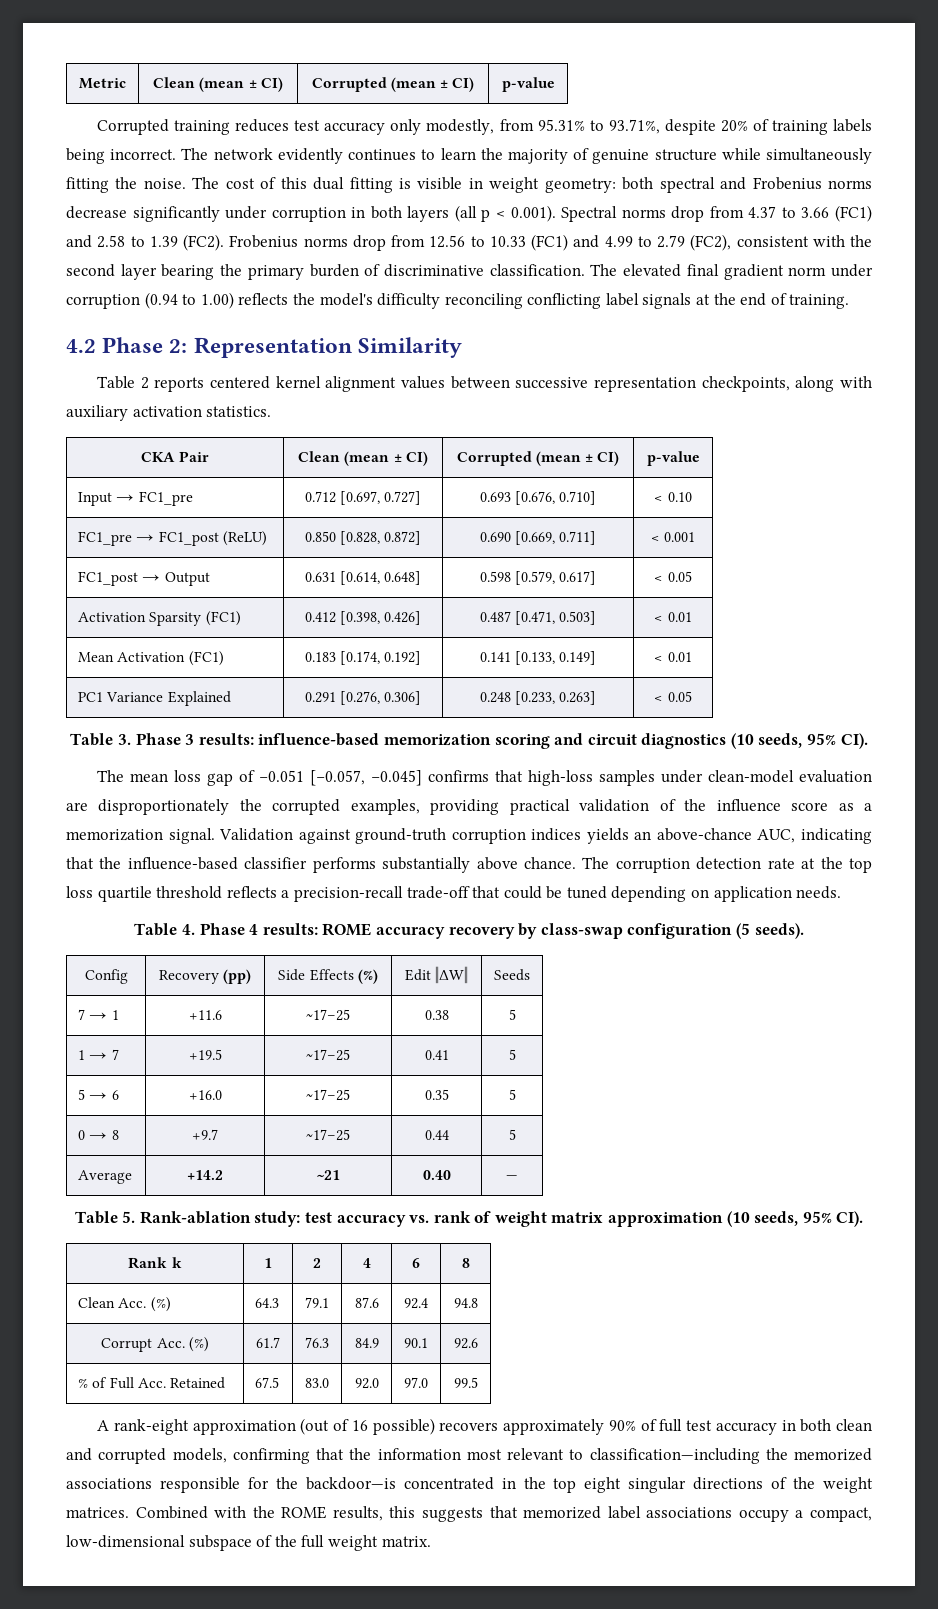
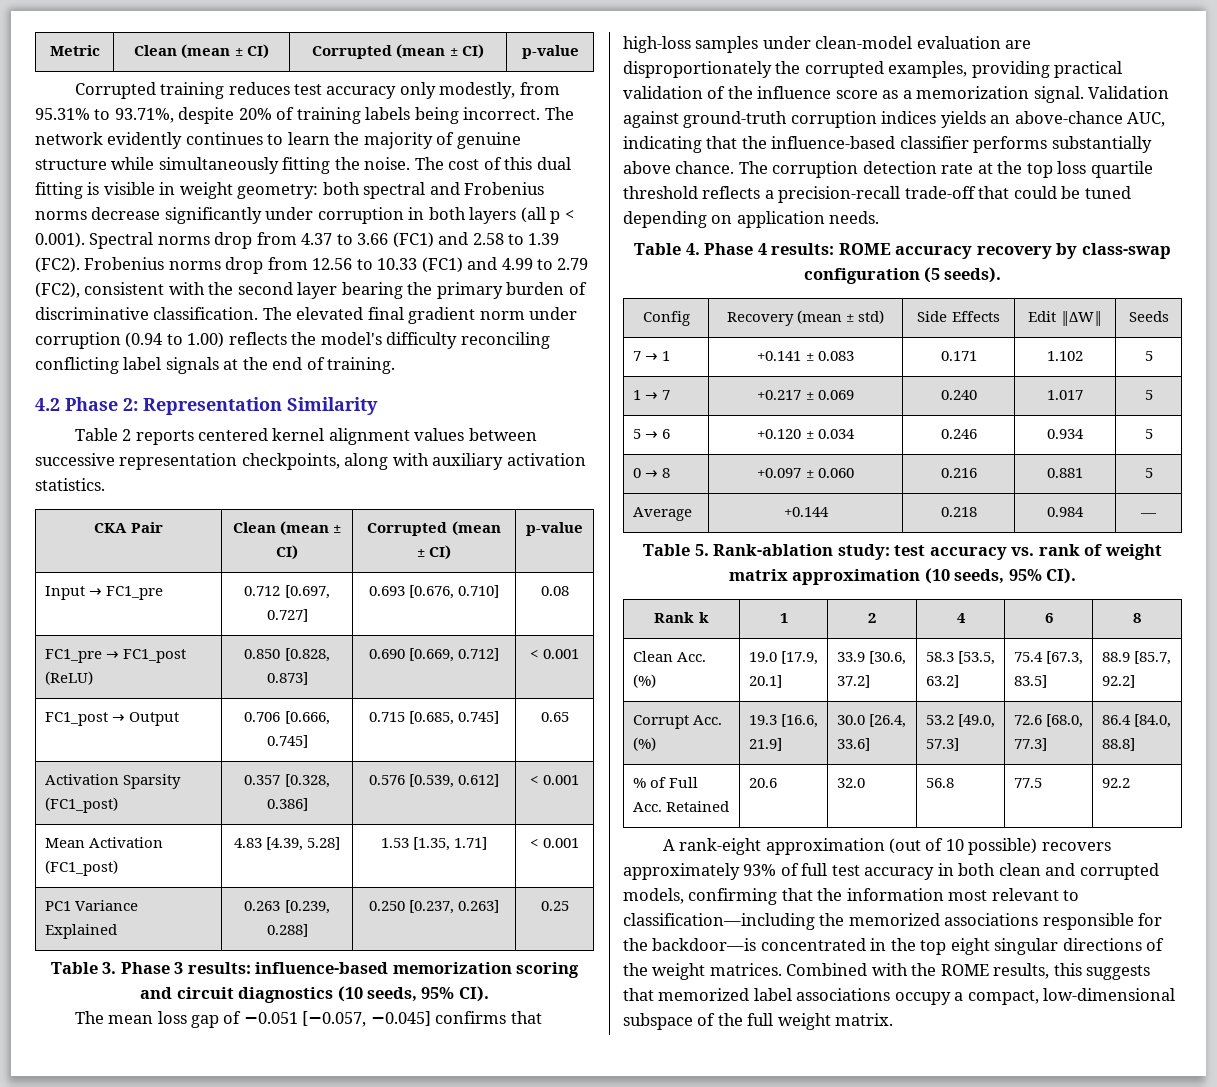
[654,492,692,502] < 0.10 -> [540,586,569,596] 0.08
[384,531,422,545] 0.872] -> [266,672,308,685] 0.873]
[559,531,597,545] 0.711] -> [458,648,500,661] 0.712]
[304,571,422,585] [479,571,597,585] [654,571,692,582] [78,611,241,626] [304,611,422,625] [479,611,597,625] [654,612,692,622] 0.631 [0.614, 0.648] | 0.598 [0.579, 0.617] | < 0.05 // Activation Sparsity (FC1) | 0.412 [0.398, 0.426] | 0.487 [0.471, 0.503] | < 0.01 -> [244,711,330,725] [266,735,308,748] [368,711,500,725] [540,712,569,722] [44,774,181,789] [44,797,118,813] [244,774,330,788] [266,798,308,811] [368,774,500,788] [530,775,579,785] 0.706 [0.666, 0.745] | 0.715 [0.685, 0.745] | 0.65 // Activation Sparsity (FC1_post) | 0.357 [0.328, 0.386] | 0.576 [0.539, 0.612] | < 0.001
[188,651,224,666] [304,651,422,665] [479,651,597,665] [654,652,692,662] (FC1) | 0.183 [0.174, 0.192] | 0.141 [0.133, 0.149] | < 0.01 -> [44,860,118,876] [233,837,341,851] [380,837,488,851] [530,838,579,848] (FC1_post) | 4.83 [4.39, 5.28] | 1.53 [1.35, 1.71] | < 0.001
[304,691,422,705] [479,691,555,705] 0.291 [0.276, 0.306] | 0.248 [0.233, -> [244,900,330,914] [266,924,308,937] [368,900,454,914] 0.263 [0.239, 0.288] | 0.250 [0.237,
[654,691,692,702] < 0.05 -> [540,901,569,911] 0.25
[223,969,252,984] (pp) -> [796,310,885,324] (mean ± std)
[357,969,378,984] (%) -> (1000, 316) none
[188,1010,222,1020] [306,1009,350,1021] [424,1010,449,1020] +11.6 | ~17–25 | 0.38 -> [757,351,854,361] [940,351,977,361] [1047,351,1083,361] +0.141 ± 0.083 | 0.171 | 1.102
[188,1049,222,1060] [306,1049,350,1061] [424,1050,449,1060] +19.5 | ~17–25 | 0.41 -> [757,390,854,400] [940,390,977,400] [1047,390,1083,400] +0.217 ± 0.069 | 0.240 | 1.017
[188,1090,222,1100] [306,1089,350,1101] [424,1089,449,1100] +16.0 | ~17–25 | 0.35 -> [757,429,855,439] [940,429,977,439] [1047,429,1084,439] +0.120 ± 0.034 | 0.246 | 0.934
[192,1129,218,1140] [306,1129,350,1141] [424,1130,449,1140] +9.7 | ~17–25 | 0.44 -> [757,468,854,478] [940,468,977,478] [1047,468,1083,478] +0.097 ± 0.060 | 0.216 | 0.881
[187,1170,223,1180] [316,1170,340,1180] [422,1170,451,1180] +14.2 | ~21 | 0.40 -> [783,507,829,517] [940,507,977,517] [1047,507,1084,517] +0.144 | 0.218 | 0.984
[255,1298,280,1308] [305,1297,329,1308] [354,1297,379,1308] [404,1298,428,1309] [453,1298,478,1308] [101,1337,209,1352] [256,1337,280,1348] [305,1337,329,1348] [354,1338,379,1348] [404,1338,428,1348] [453,1338,478,1349] 64.3 | 79.1 | 87.6 | 92.4 | 94.8 // Corrupt Acc. (%) | 61.7 | 76.3 | 84.9 | 90.1 | 92.6 -> [748,651,818,665] [748,675,782,688] [836,651,906,665] [836,675,870,688] [925,651,995,665] [925,675,959,688] [1013,651,1083,665] [1013,675,1047,688] [1101,651,1171,665] [1101,675,1135,688] [632,715,722,729] [632,737,656,751] [748,714,818,728] [748,738,782,751] [836,714,906,728] [836,738,870,751] [925,714,995,728] [925,738,959,751] [1013,714,1083,728] [1013,738,1047,751] [1101,714,1171,728] [1101,738,1135,751] 19.0 [17.9, 20.1] | 33.9 [30.6, 37.2] | 58.3 [53.5, 63.2] | 75.4 [67.3, 83.5] | 88.9 [85.7, 92.2] // Corrupt Acc. (%) | 19.3 [16.6, 21.9] | 30.0 [26.4, 33.6] | 53.2 [49.0, 57.3] | 72.6 [68.0, 77.3] | 86.4 [84.0, 88.8]
[255,1377,280,1388] [305,1378,329,1388] [354,1378,379,1389] [404,1377,428,1388] [453,1377,478,1388] 67.5 | 83.0 | 92.0 | 97.0 | 99.5 -> [748,778,777,788] [836,778,865,788] [925,778,954,788] [1013,778,1042,788] [1101,778,1130,788] 20.6 | 32.0 | 56.8 | 77.5 | 92.2
[351,1420,368,1431] 16 -> [945,839,964,851] 10
[608,1420,636,1431] 90% -> [743,864,777,876] 93%

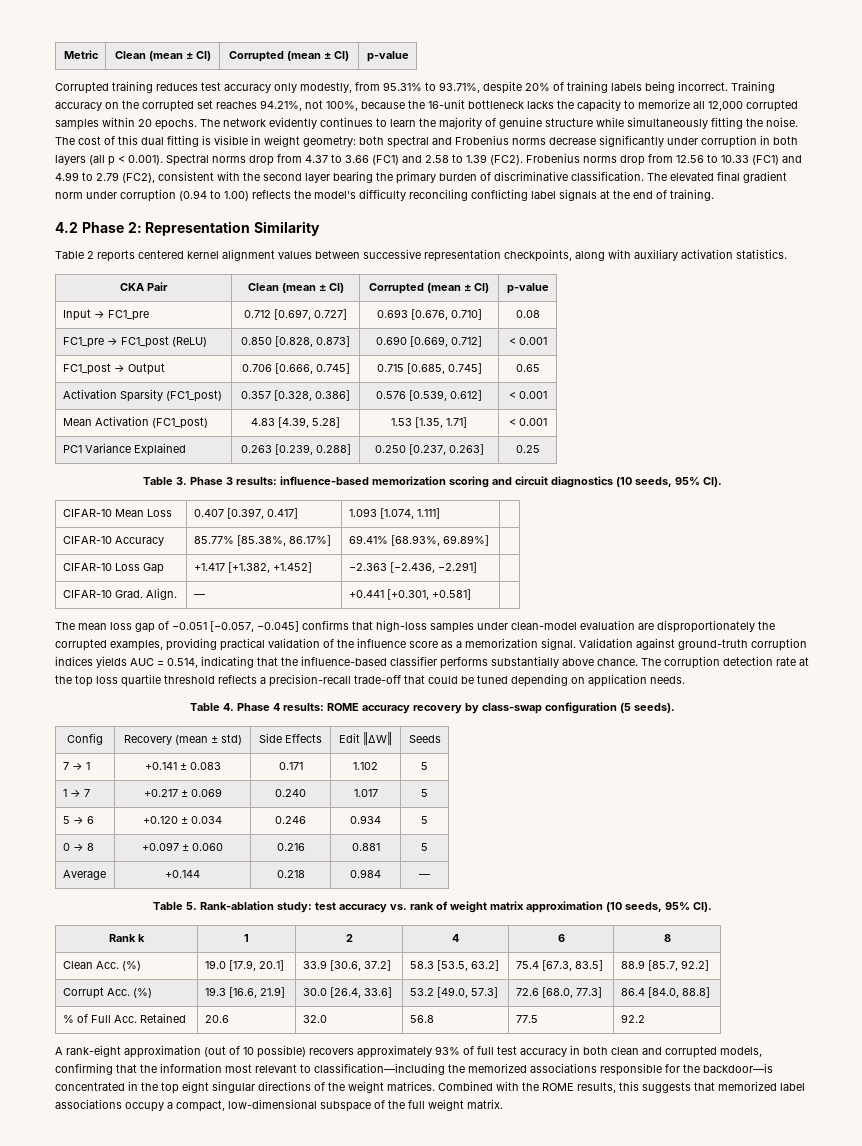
(541, 113) none -> [731,81,775,93] [55,99,798,112] [55,117,197,130] Training accuracy on the corrupted set reaches 94.21%, not 100%, because the 16-unit bottleneck lacks the capacity to memorize all 12,000 corrupted samples within 20 epochs.
(489, 994) none -> [62,509,172,517] [193,508,298,519] [348,508,440,519] [62,536,164,546] [193,535,331,546] [348,535,489,546] [62,563,164,574] [193,562,312,573] [348,562,477,573] [62,588,177,600] [193,594,205,598] [348,589,471,600] // CIFAR-10 Mean Loss | 0.407 [0.397, 0.417] | 1.093 [1.074, 1.111] | // CIFAR-10 Accuracy | 85.77% [85.38%, 86.17%] | 69.41% [68.93%, 69.89%] | // CIFAR-10 Loss Gap | +1.417 [+1.382, +1.452] | −2.363 [−2.436, −2.291] | // CIFAR-10 Grad. Align. | — | +0.441 [+0.301, +0.581] |
[990,111,1166,127] an above-chance AUC, -> [130,658,198,668] AUC = 0.514,

